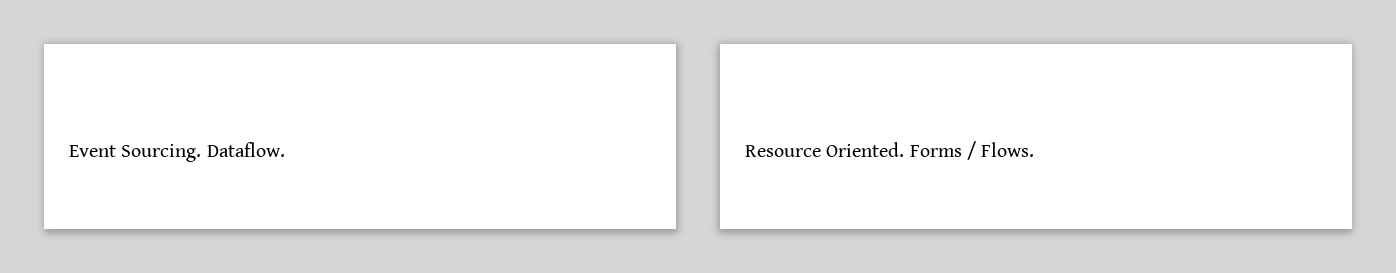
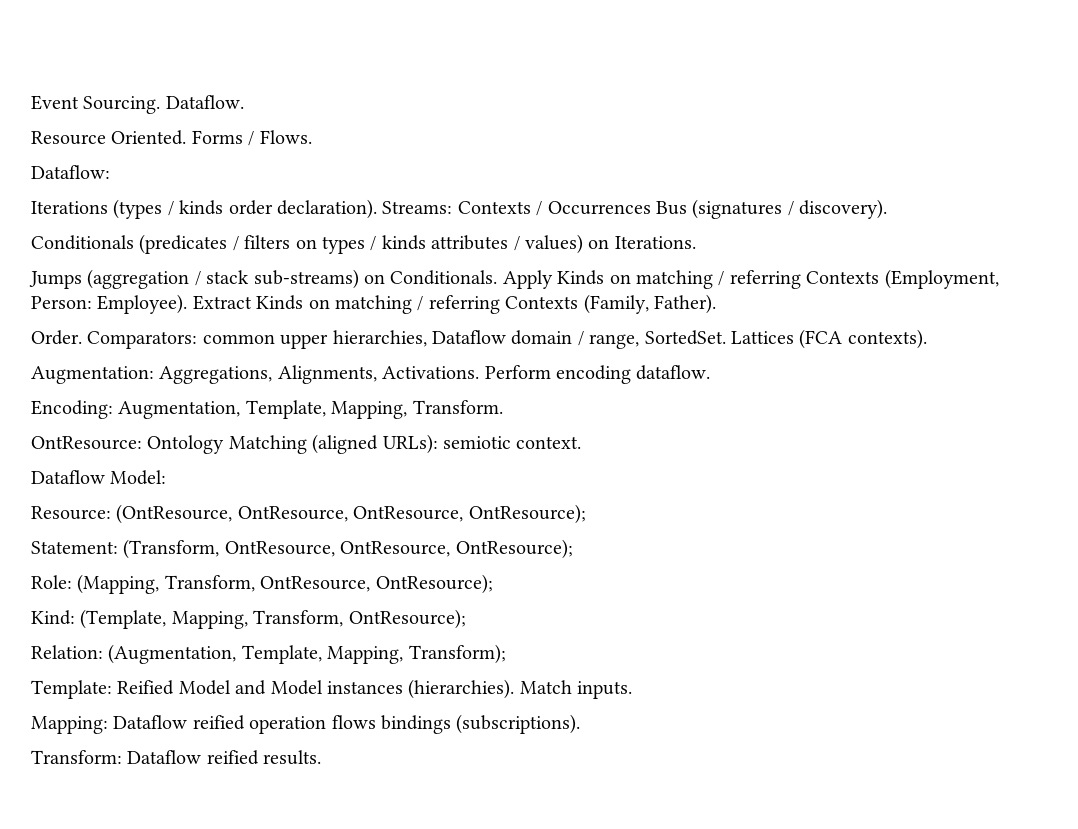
(1035, 149) none -> [31,165,110,179] [31,199,888,219] [31,234,696,254] [29,269,999,289] [31,294,716,314] [31,329,927,349] [31,365,711,384] [31,400,503,419] [31,434,582,454] [31,470,167,485] [31,504,586,524] [31,539,573,559] [31,574,493,594] [31,609,466,629] [31,644,506,664] [31,679,633,699] [31,714,581,734] [31,750,322,765] // Dataflow: // Iterations (types / kinds order declaration). Streams: Contexts / Occurrences Bus (signatures / discovery). // Conditionals (predicates / filters on types / kinds attributes / values) on Iterations. // Jumps (aggregation / stack sub-streams) on Conditionals. Apply Kinds on matching / referring Contexts (Employment, Person: Employee). Extract Kinds on matching / referring Contexts (Family, Father). // Order. Comparators: common upper hierarchies, Dataflow domain / range, SortedSet. Lattices (FCA contexts). // Augmentation: Aggregations, Alignments, Activations. Perform encoding dataflow. // Encoding: Augmentation, Template, Mapping, Transform. // OntResource: Ontology Matching (aligned URLs): semiotic context. // Dataflow Model: // Resource: (OntResource, OntResource, OntResource, OntResource); // Statement: (Transform, OntResource, OntResource, OntResource); // Role: (Mapping, Transform, OntResource, OntResource); // Kind: (Template, Mapping, Transform, OntResource); // Relation: (Augmentation, Template, Mapping, Transform); // Template: Reified Model and Model instances (hierarchies). Match inputs. // Mapping: Dataflow reified operation flows bindings (subscriptions). // Transform: Dataflow reified results.

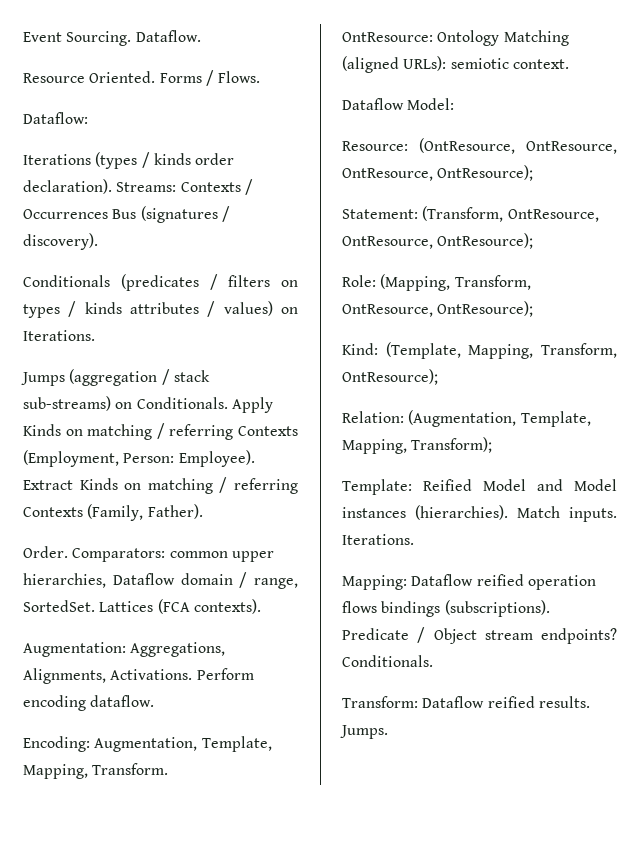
(633, 690) none -> [342,534,414,545] Iterations.
(581, 724) none -> [342,627,617,644] [342,655,433,667] Predicate / Object stream endpoints? Conditionals.
(322, 757) none -> [340,725,388,739] Jumps.

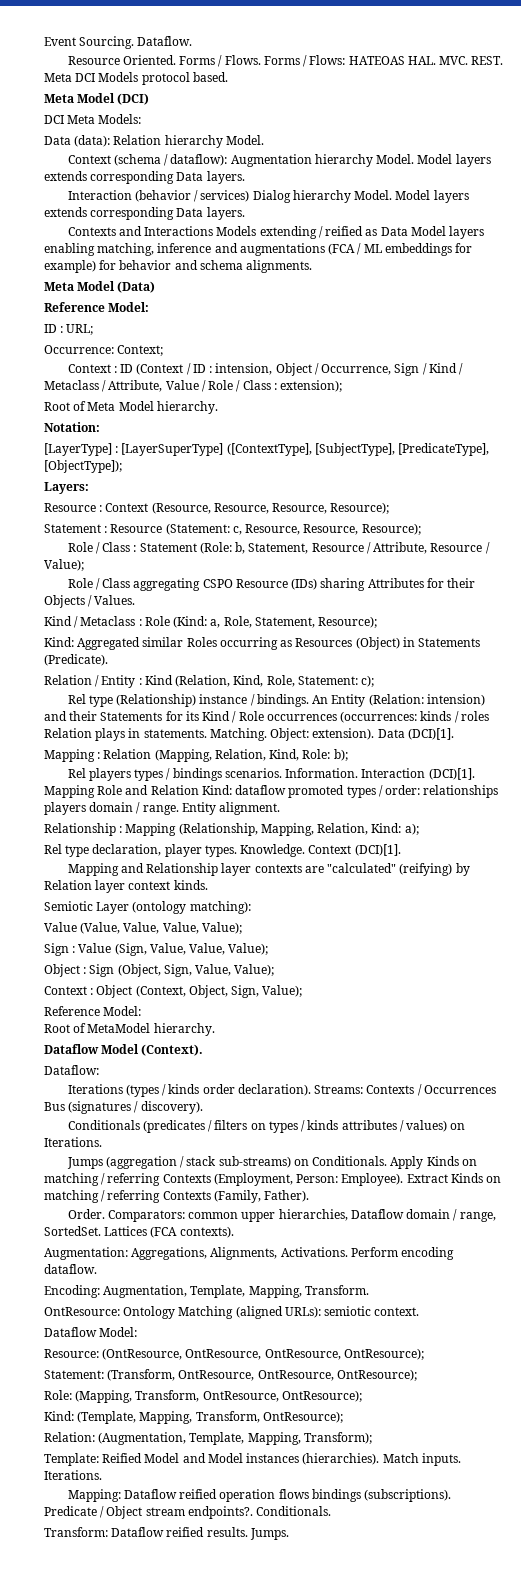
(261, 77) none -> [263,55,504,67] [44,72,228,85] [44,93,150,105] [44,114,142,124] [44,135,264,148] [67,154,491,167] [44,171,245,184] [67,190,469,203] [44,207,245,220] [67,226,485,239] [44,243,473,256] [44,260,313,273] [44,281,156,293] [44,302,150,312] [44,324,94,335] [44,345,164,356] [67,363,463,376] [44,380,343,392] [44,401,218,414] [44,422,100,432] [44,443,490,456] [44,460,122,473] [44,482,89,494] [44,502,390,514] [44,523,421,535] [67,542,490,554] [44,559,84,571] [67,578,476,591] [44,595,136,608] [44,616,378,628] [44,637,481,650] [44,654,108,666] [44,675,375,688] [67,694,485,707] [44,711,489,723] [44,728,454,741] [44,749,348,762] [67,768,475,781] [44,785,499,798] [44,802,281,815] [44,823,419,836] [44,844,401,857] [67,863,470,876] [44,880,208,893] [44,901,251,914] [44,922,242,934] [44,943,269,956] [44,964,275,977] [44,985,303,998] [44,1006,142,1016] [44,1023,215,1036] [44,1044,204,1056] Forms / Flows: HATEOAS HAL. MVC. REST. Meta DCI Models protocol based. // Meta Model (DCI) // DCI Meta Models: // Data (data): Relation hierarchy Model. // Context (schema / dataflow): Augmentation hierarchy Model. Model layers extends corresponding Data layers. // Interaction (behavior / services) Dialog hierarchy Model. Model layers extends corresponding Data layers. // Contexts and Interactions Models extending / reified as Data Model layers enabling matching, inference and augmentations (FCA / ML embeddings for example) for behavior and schema alignments. // Meta Model (Data) // Reference Model: // ID : URL; // Occurrence: Context; // Context : ID (Context / ID : intension, Object / Occurrence, Sign / Kind / Metaclass / Attribute, Value / Role / Class : extension); // Root of Meta Model hierarchy. // Notation: // [LayerType] : [LayerSuperType] ([ContextType], [SubjectType], [PredicateType], [ObjectType]); // Layers: // Resource : Context (Resource, Resource, Resource, Resource); // Statement : Resource (Statement: c, Resource, Resource, Resource); // Role / Class : Statement (Role: b, Statement, Resource / Attribute, Resource / Value); // Role / Class aggregating CSPO Resource (IDs) sharing Attributes for their Objects / Values. // Kind / Metaclass : Role (Kind: a, Role, Statement, Resource); // Kind: Aggregated similar Roles occurring as Resources (Object) in Statements (Predicate). // Relation / Entity : Kind (Relation, Kind, Role, Statement: c); // Rel type (Relationship) instance / bindings. An Entity (Relation: intension) and their Statements for its Kind / Role occurrences (occurrences: kinds / roles Relation plays in statements. Matching. Object: extension). Data (DCI)[1]. // Mapping : Relation (Mapping, Relation, Kind, Role: b); // Rel players types / bindings scenarios. Information. Interaction (DCI)[1]. Mapping Role and Relation Kind: dataflow promoted types / order: relationships players domain / range. Entity alignment. // Relationship : Mapping (Relationship, Mapping, Relation, Kind: a); // Rel type declaration, player types. Knowledge. Context (DCI)[1]. // Mapping and Relationship layer contexts are "calculated" (reifying) by Relation layer context kinds. // Semiotic Layer (ontology matching): // Value (Value, Value, Value, Value); // Sign : Value (Sign, Value, Value, Value); // Object : Sign (Object, Sign, Value, Value); // Context : Object (Context, Object, Sign, Value); // Reference Model: // Root of MetaModel hierarchy. // Dataflow Model (Context).
[541,628,617,644] endpoints? -> [187,1506,253,1519] endpoints?.

